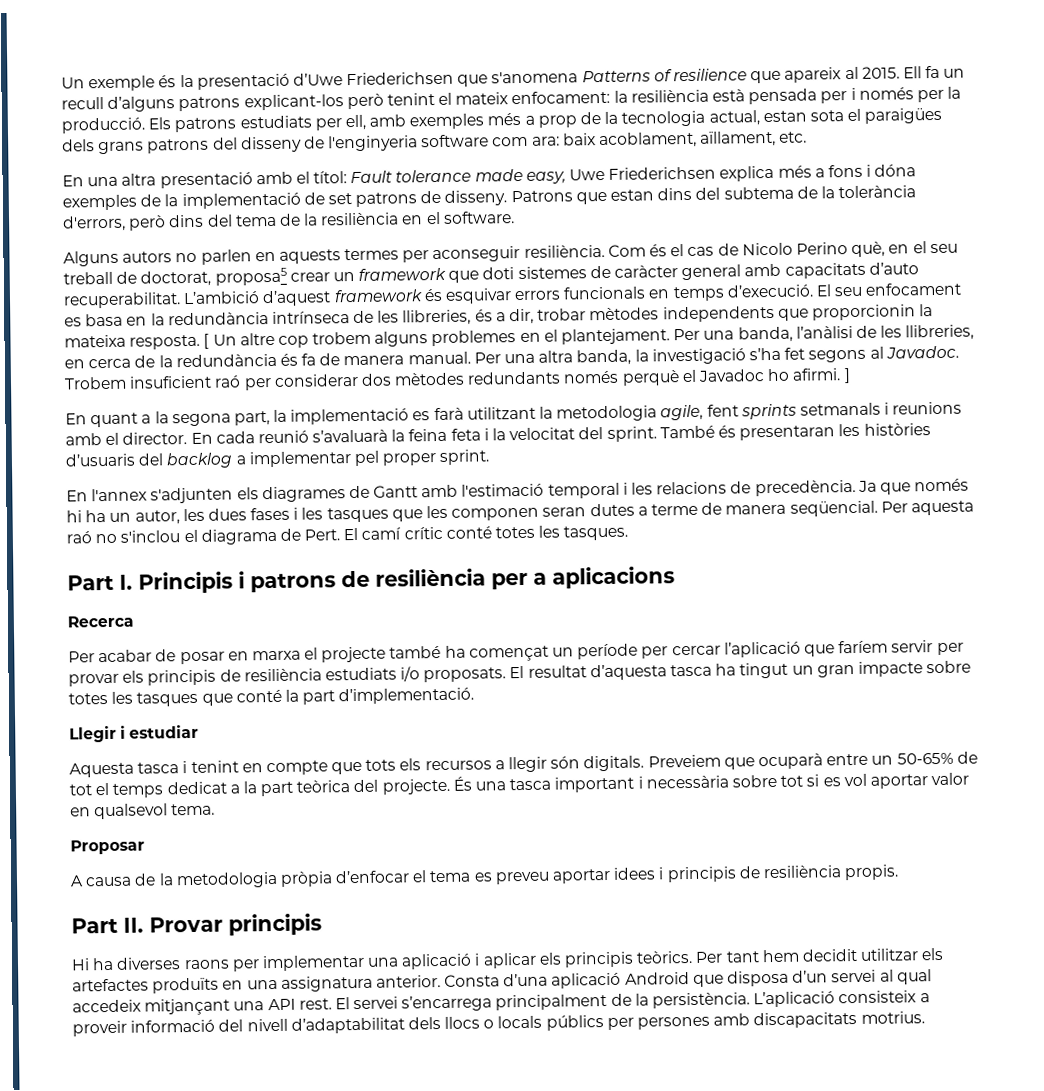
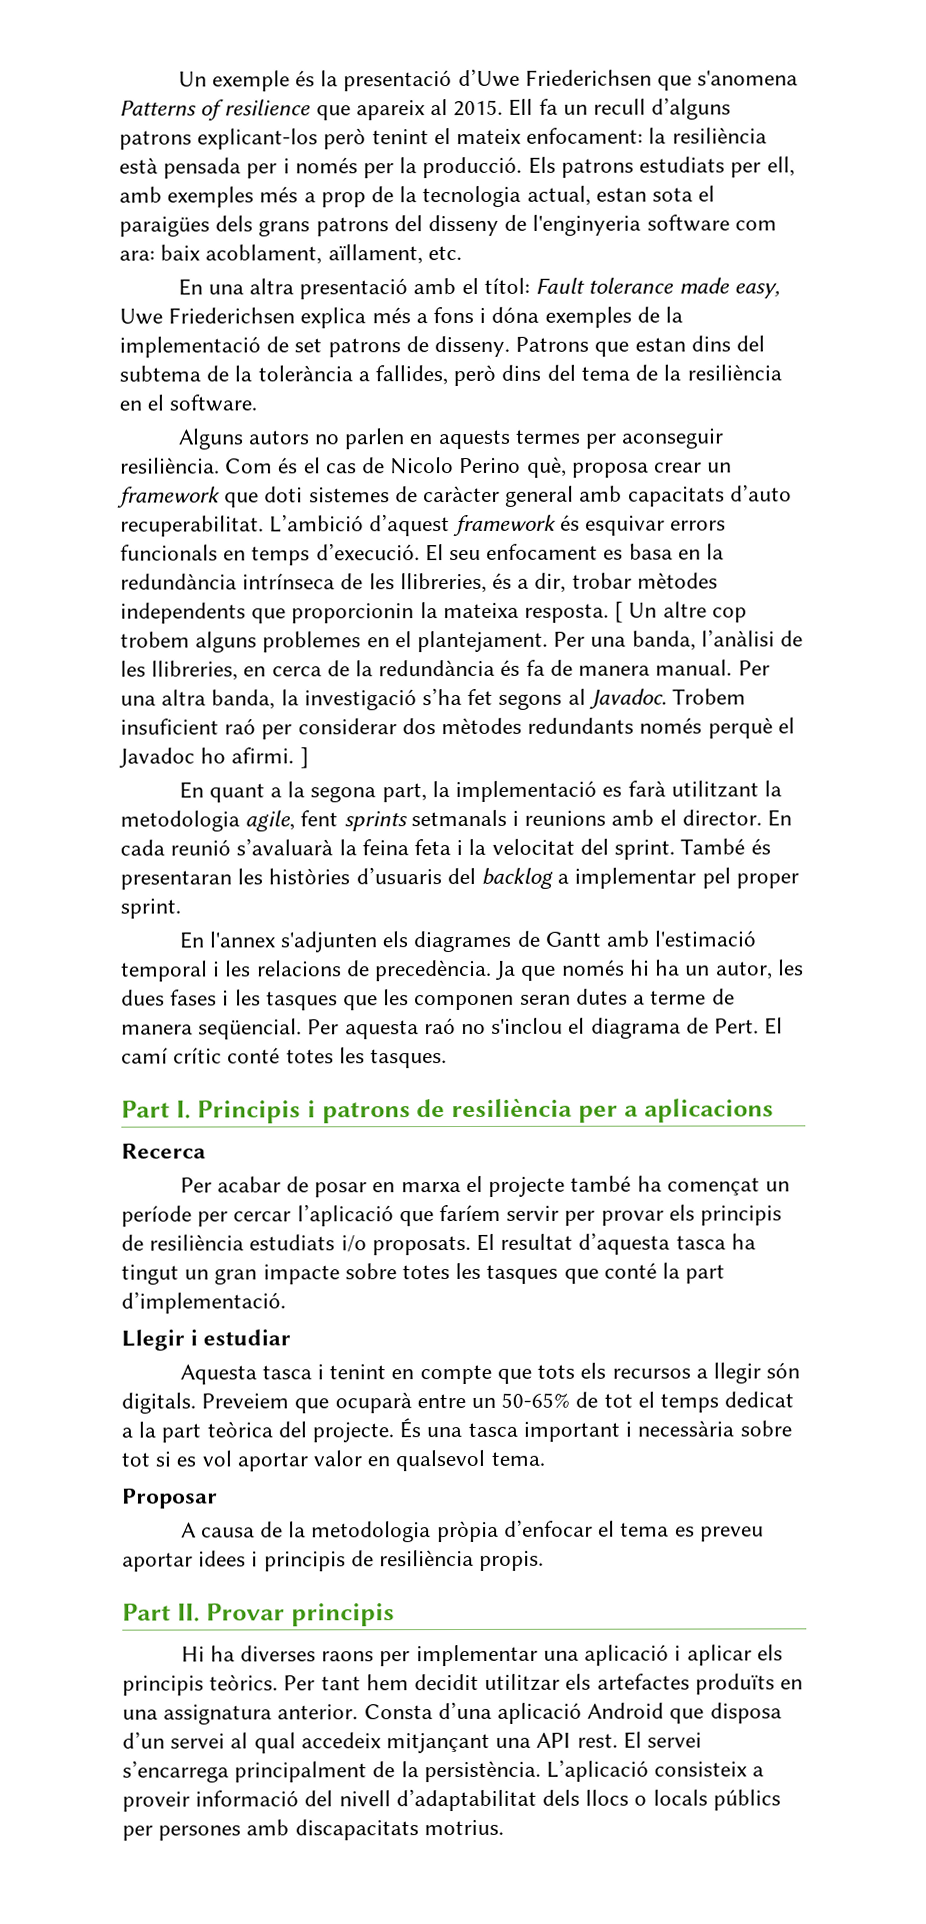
[63,215,126,232] d'errors, -> [357,365,449,386] a fallides,
[888,241,958,254] [63,267,287,287] en el seu treball de doctorat, proposa5 -> [571,462,649,478] proposa

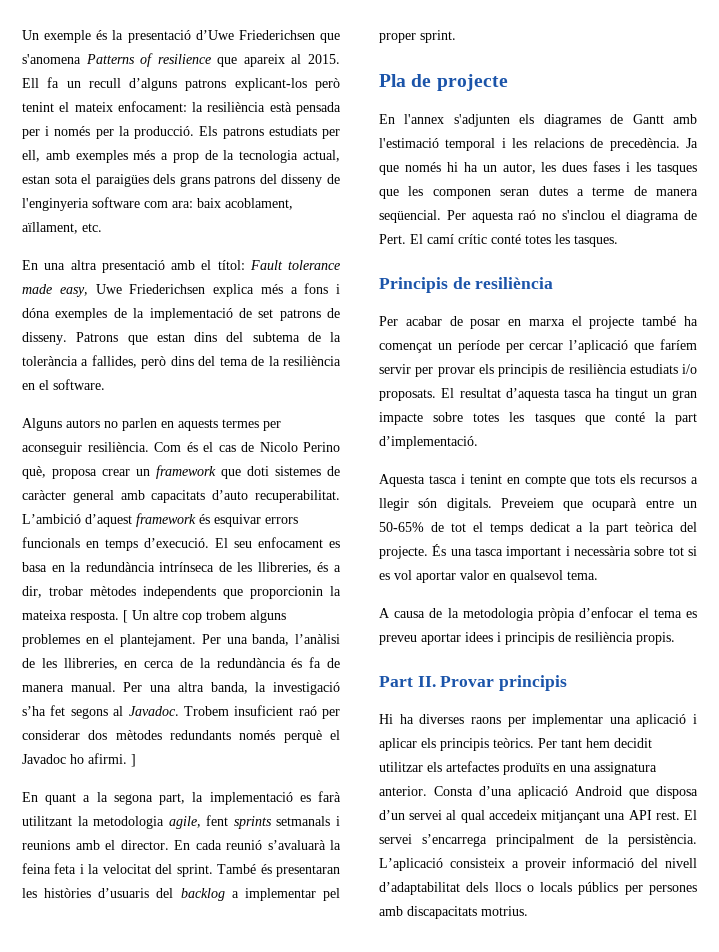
(181, 908) none -> [379,74,508,91] // Pla de projecte
[121,1098,774,1124] [121,1143,206,1159] Part I. Principis i patrons de resiliència per a aplicacions // Recerca -> [379,277,554,293] Principis de resiliència
[121,1329,292,1351] // Llegir i estudiar -> (478, 442) none
[122,1488,218,1509] // Proposar -> (598, 575) none

